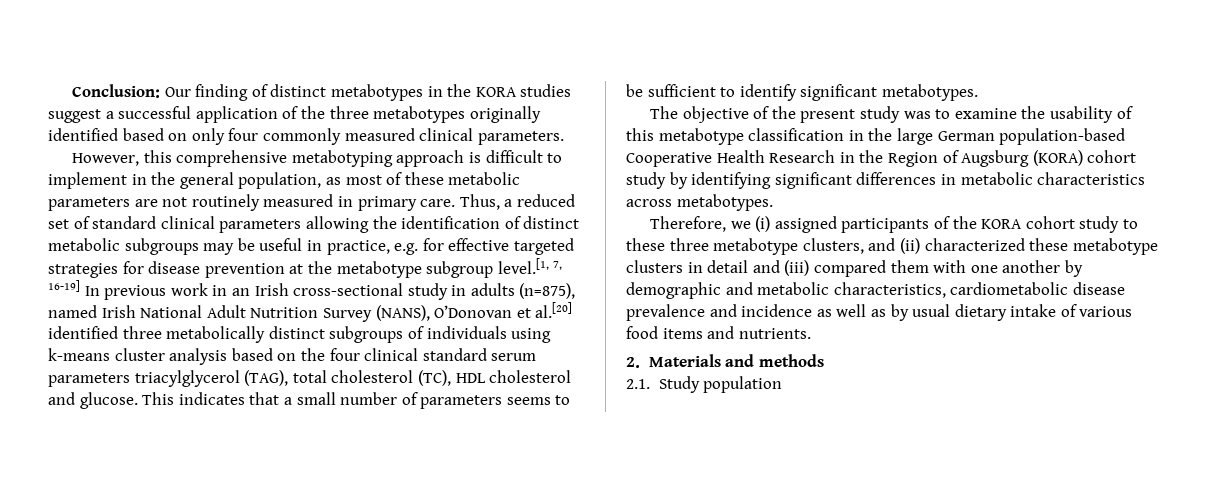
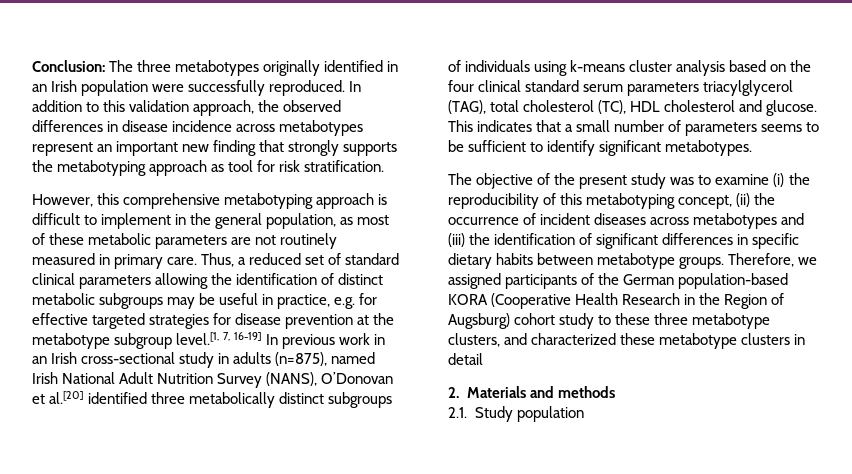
[164,84,572,101] [48,106,541,123] [48,128,564,145] Our finding of distinct metabotypes in the KORA studies suggest a successful application of the three metabotypes originally identified based on only four commonly measured clinical parameters. -> [109,60,399,76] [32,80,362,96] [32,100,342,116] [32,120,364,136] [32,140,398,156] [32,160,385,176] The three metabotypes originally identified in an Irish population were successfully reproduced. In addition to this validation approach, the observed differences in disease incidence across metabotypes represent an important new finding that strongly supports the metabotyping approach as tool for risk stratification.
[1021,106,1133,123] [626,128,1126,145] [626,152,712,167] the usability of this metabotype classification in the large German population-based Cooperative -> [773,173,810,187] [448,193,776,209] [448,213,805,229] [448,233,800,249] [448,253,818,269] [448,273,789,289] [448,293,572,309] (i) the reproducibility of this metabotyping concept, (ii) the occurrence of incident diseases across metabotypes and (iii) the identification of significant differences in specific dietary habits between metabotype groups. Therefore, we assigned participants of the German population-based KORA (Cooperative
[961,150,1137,167] [626,172,1146,189] [626,194,773,211] [650,216,1023,233] Augsburg (KORA) cohort study by identifying significant differences in metabolic characteristics across metabotypes. // Therefore, we (i) assigned participants of the KORA -> [448,313,510,329] Augsburg)
[899,238,920,254] (ii) -> (528, 339) none
[752,260,1083,277] [626,282,1125,299] [626,304,1133,321] [626,326,811,339] and (iii) compared them with one another by demographic and metabolic characteristics, cardiometabolic disease prevalence and incidence as well as by usual dietary intake of various food items and nutrients. -> (483, 359) none

